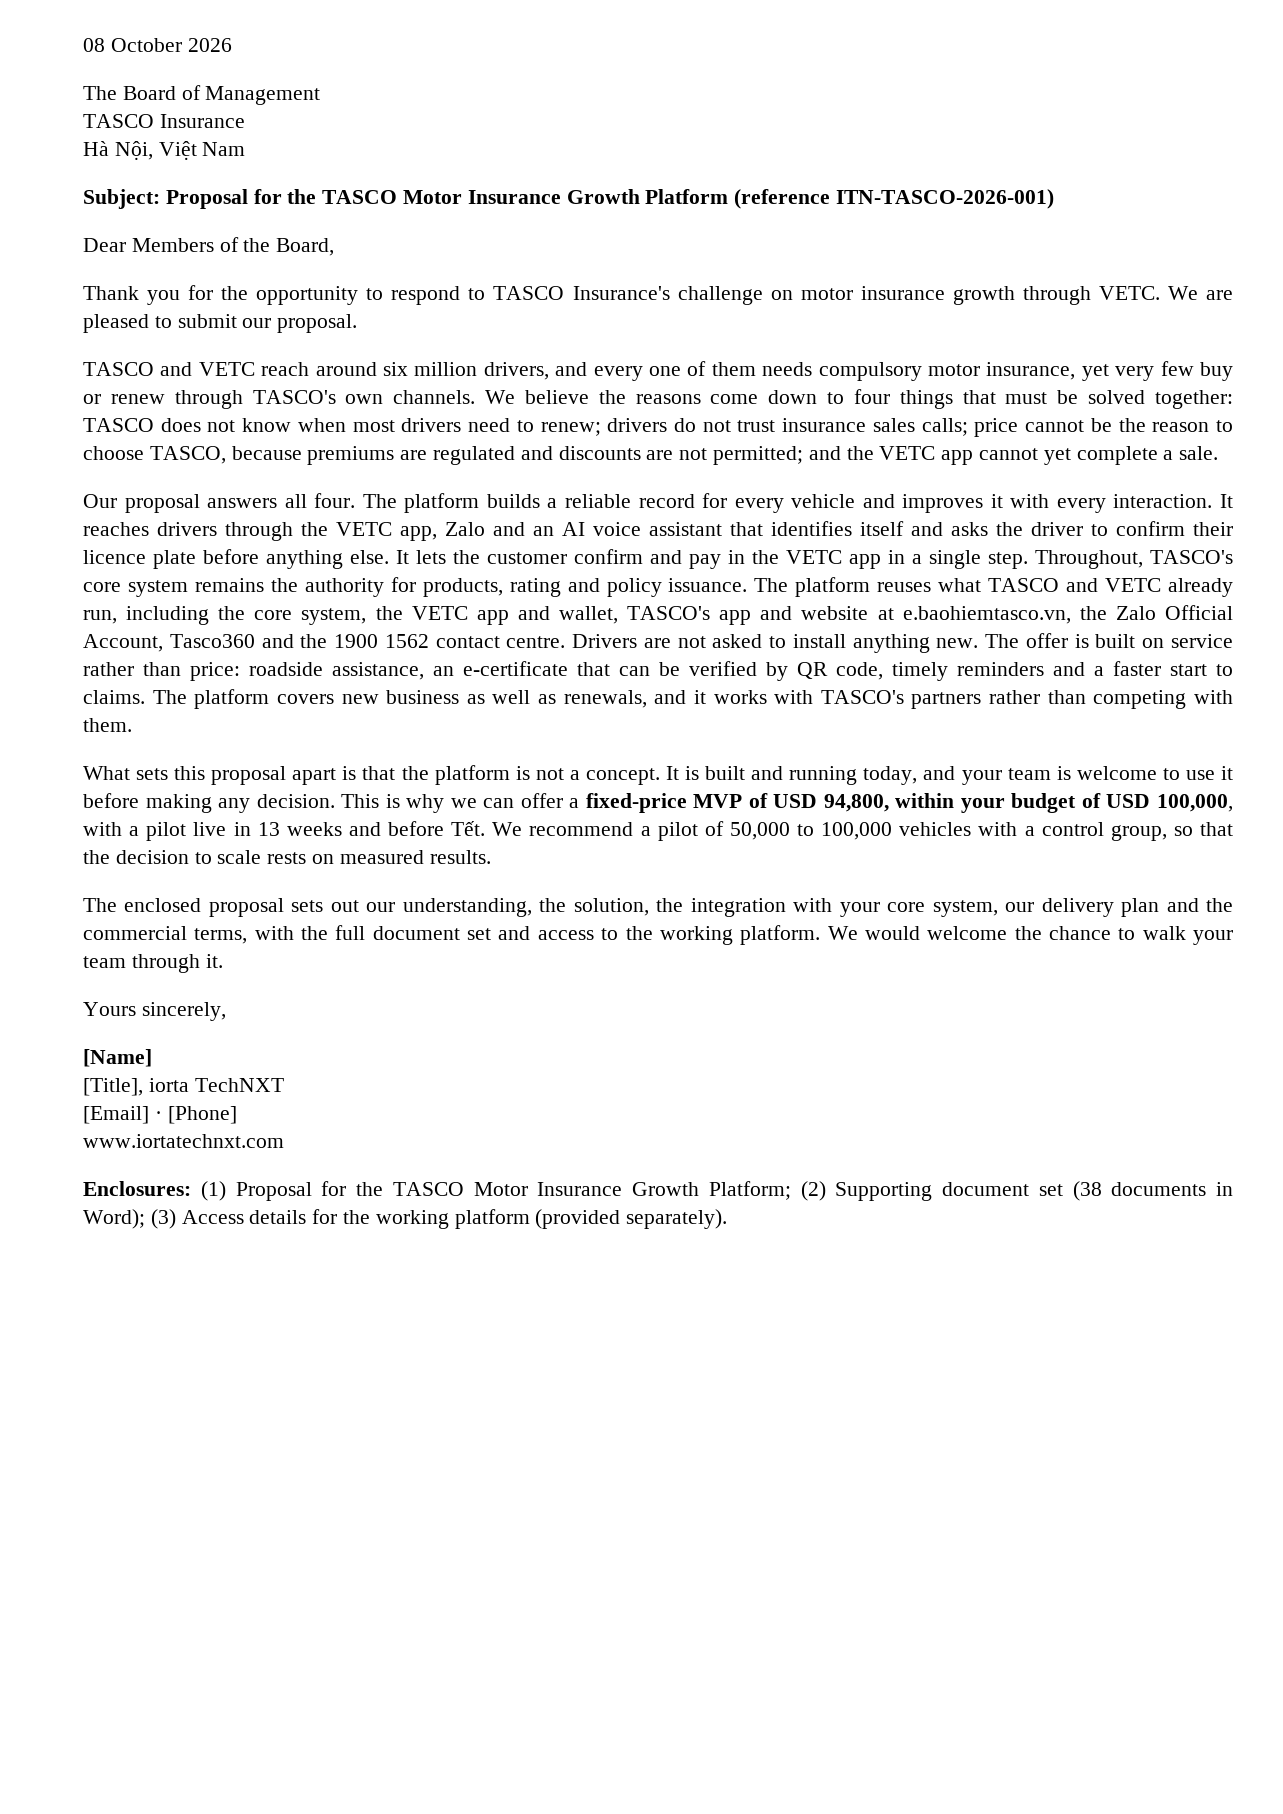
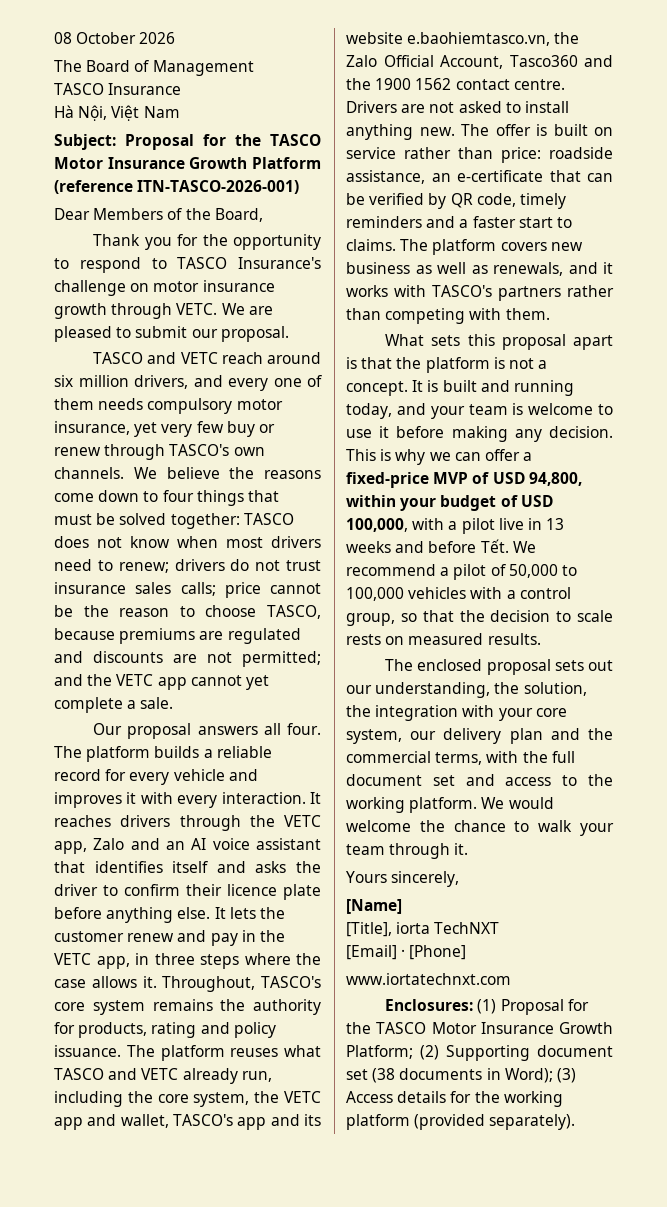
[574,549,643,564] confirm -> [127,933,175,942] renew
[849,550,1028,569] app in a single step. -> [96,953,321,969] [54,976,157,988] app, in three steps where the case allows it.
[801,606,894,620] website at -> [304,1114,321,1126] [346,32,403,44] its website

